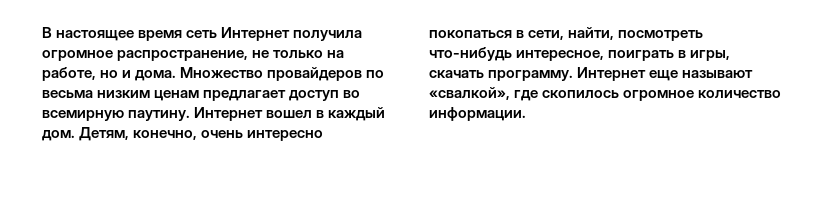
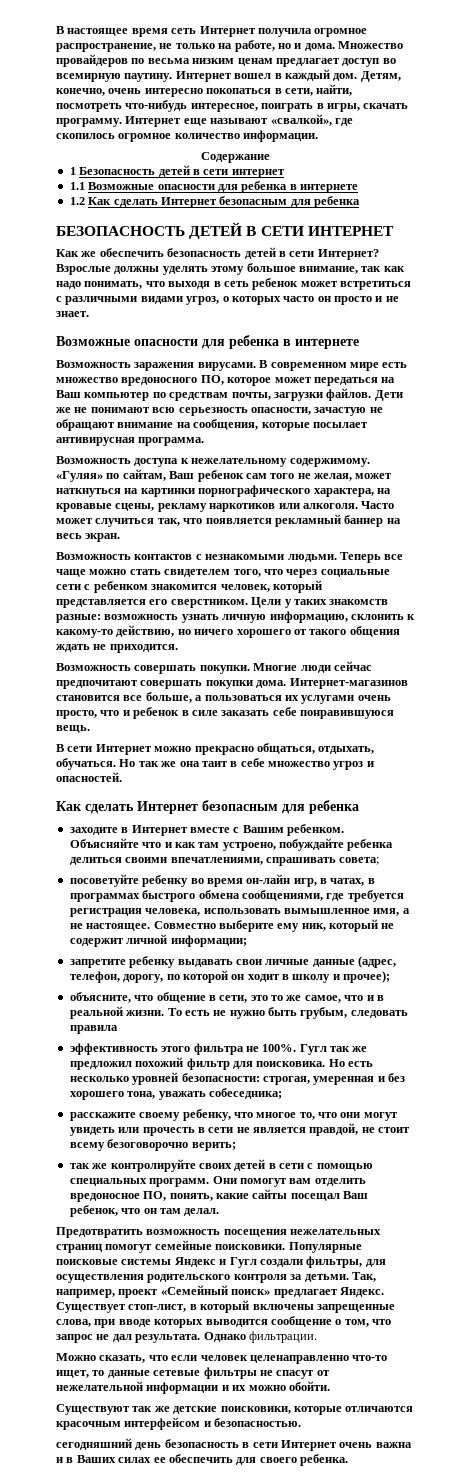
(526, 114) none -> [201,152,270,163] [69,165,284,178] [69,181,358,193] [69,196,360,208] [56,222,394,239] [56,247,379,260] [56,263,405,275] [56,278,411,290] [56,296,399,305] [56,311,89,317] [56,335,359,349] [56,360,408,371] [56,375,396,386] [56,388,403,401] [56,407,383,416] [56,419,367,431] [56,437,205,446] [56,456,370,467] [56,469,392,482] [56,485,391,497] [56,501,395,512] [56,514,401,527] [56,533,121,542] [56,552,404,563] [56,569,390,578] [56,580,322,593] [56,597,389,608] [56,611,416,623] [56,625,400,638] [56,644,178,653] [56,661,372,674] [56,678,408,689] [56,692,391,704] [56,707,394,719] [56,725,90,733] [56,743,375,755] [56,758,374,770] [56,772,122,782] [56,800,359,814] [69,824,344,836] [69,838,394,851] [69,857,380,866] [69,874,375,887] [69,890,404,902] [69,908,410,917] [69,919,395,932] [69,934,247,947] [69,956,396,968] [69,970,391,983] [69,992,384,1003] [69,1006,408,1019] [69,1025,118,1034] [69,1043,368,1055] [69,1057,373,1070] [69,1072,405,1085] [69,1088,282,1100] [69,1109,397,1121] [69,1123,410,1136] [69,1139,236,1151] [69,1159,373,1172] [69,1176,366,1187] [69,1189,368,1202] [69,1205,220,1217] [56,1227,382,1238] [56,1240,362,1253] [56,1256,386,1268] [56,1272,376,1283] [56,1285,384,1298] [56,1300,395,1313] [56,1316,391,1328] [56,1331,317,1343] [56,1353,388,1364] [56,1367,329,1379] [56,1381,330,1394] [56,1404,414,1415] [56,1417,302,1430] [56,1438,412,1451] [56,1454,348,1466] // Содержание // 1 Безопасность детей в сети интернет // 1.1 Возможные опасности для ребенка в интернете // 1.2 Как сделать Интернет безопасным для ребенка // БЕЗОПАСНОСТЬ ДЕТЕЙ В СЕТИ ИНТЕРНЕТ // Как же обеспечить безопасность детей в сети Интернет? Взрослые должны уделять этому большое внимание, так как надо понимать, что выходя в сеть ребенок может встретиться с различными видами угроз, о которых часто он просто и не знает. // Возможные опасности для ребенка в интернете // Возможность заражения вирусами. В современном мире есть множество вредоносного ПО, которое может передаться на Ваш компьютер по средствам почты, загрузки файлов. Дети же не понимают всю серьезность опасности, зачастую не обращают внимание на сообщения, которые посылает антивирусная программа. // Возможность доступа к нежелательному содержимому. «Гуляя» по сайтам, Ваш ребенок сам того не желая, может наткнуться на картинки порнографического характера, на кровавые сцены, рекламу наркотиков или алкоголя. Часто может случиться так, что появляется рекламный баннер на весь экран. // Возможность контактов с незнакомыми людьми. Теперь все чаще можно стать свидетелем того, что через социальные сети с ребенком знакомится человек, который представляется его сверстником. Цели у таких знакомств разные: возможность узнать личную информацию, склонить к какому-то действию, но ничего хорошего от такого общения ждать не приходится. // Возможность совершать покупки. Многие люди сейчас предпочитают совершать покупки дома. Интернет-магазинов становится все больше, а пользоваться их услугами очень просто, что и ребенок в силе заказать себе понравившуюся вещь. // В сети Интернет можно прекрасно общаться, отдыхать, обучаться. Но так же она таит в себе множество угроз и опасностей. // Как сделать Интернет безопасным для ребенка // заходите в Интернет вместе с Вашим ребенком. Объясняйте что и как там устроено, побуждайте ребенка делиться своими впечатлениями, спрашивать совета; // посоветуйте ребенку во время он-лайн игр, в чатах, в программах быстрого обмена сообщениями, где требуется регистрация человека, использовать вымышленное имя, а не настоящее. Совместно выберите ему ник, который не содержит личной информации; // запретите ребенку выдавать свои личные данные (адрес, телефон, дорогу, по которой он ходит в школу и прочее); // объясните, что общение в сети, это то же самое, что и в реальной жизни. То есть не нужно быть грубым, следовать правила // эффективность этого фильтра не 100%. Гугл так же предложил похожий фильтр для поисковика. Но есть несколько уровней безопасности: строгая, умеренная и без хорошего тона, уважать собеседника; // расскажите своему ребенку, что многое то, что они могут увидеть или прочесть в сети не является правдой, не стоит всему безоговорочно верить; // так же контролируйте своих детей в сети с помощью специальных программ. Они помогут вам отделить вредоносное ПО, понять, какие сайты посещал Ваш ребенок, что он там делал. // Предотвратить возможность посещения нежелательных страниц помогут семейные поисковики. Популярные поисковые системы Яндекс и Гугл создали фильтры, для осуществления родительского контроля за детьми. Так, например, проект «Семейный поиск» предлагает Яндекс. Существует стоп-лист, в который включены запрещенные слова, при вводе которых выводится сообщение о том, что запрос не дал результата. Однако фильтрации. // Можно сказать, что если человек целенаправленно что-то ищет, то данные сетевые фильтры не спасут от нежелательной информации и их можно обойти. // Существуют так же детские поисковики, которые отличаются красочным интерфейсом и безопасностью. // сегодняшний день безопасность в сети Интернет очень важна и в Ваших силах ее обеспечить для своего ребенка.

